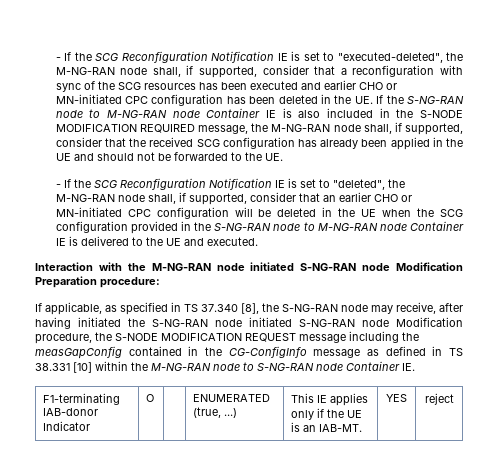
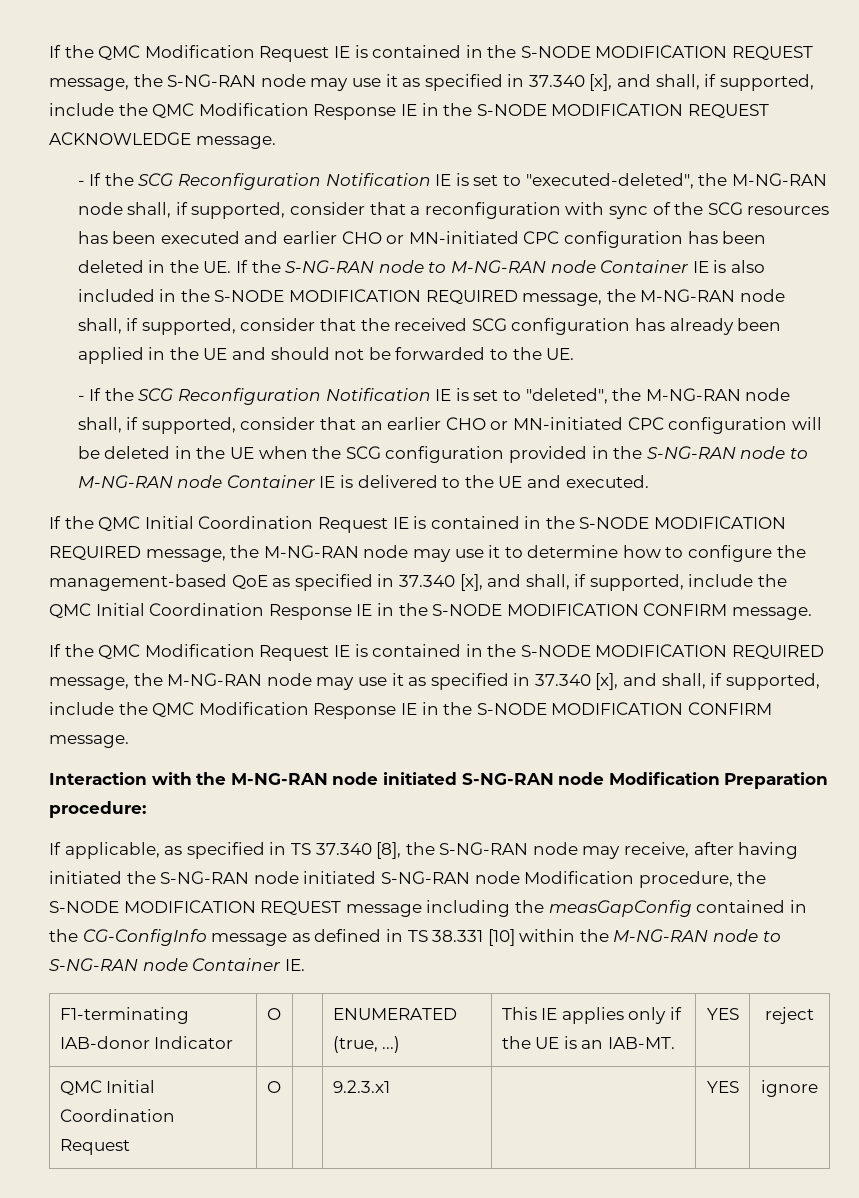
(55, 59) none -> [49,45,814,62] [49,74,814,91] [49,103,769,120] [49,132,276,149] If the QMC Modification Request IE is contained in the S-NODE MODIFICATION REQUEST message, the S-NG-RAN node may use it as specified in 37.340 [x], and shall, if supported, include the QMC Modification Response IE in the S-NODE MODIFICATION REQUEST ACKNOWLEDGE message. //
(258, 241) none -> [49,516,787,533] [49,545,806,562] [49,574,788,591] [49,603,812,620] [49,644,825,661] [49,673,820,690] [49,702,772,719] [49,735,129,748] // If the QMC Initial Coordination Request IE is contained in the S-NODE MODIFICATION REQUIRED message, the M-NG-RAN node may use it to determine how to configure the management-based QoE as specified in 37.340 [x], and shall, if supported, include the QMC Initial Coordination Response IE in the S-NODE MODIFICATION CONFIRM message. // If the QMC Modification Request IE is contained in the S-NODE MODIFICATION REQUIRED message, the M-NG-RAN node may use it as specified in 37.340 [x], and shall, if supported, include the QMC Modification Response IE in the S-NODE MODIFICATION CONFIRM message.
(454, 399) none -> [59,1080,156,1096] [59,1109,175,1122] [59,1139,130,1155] [266,1081,281,1093] [332,1080,390,1093] [706,1081,739,1093] [761,1080,818,1097] // QMC Initial Coordination Request | O | | 9.2.3.x1 | | YES | ignore

